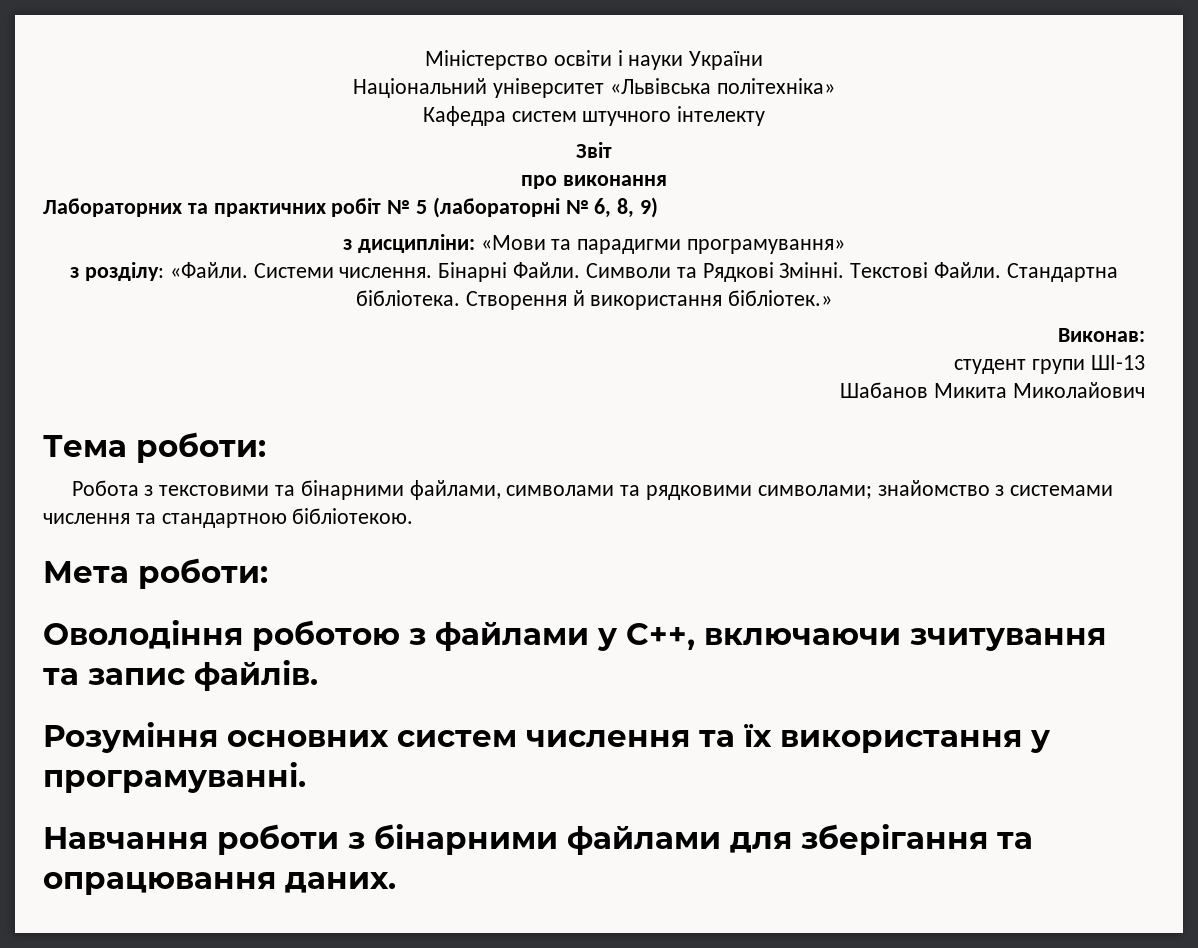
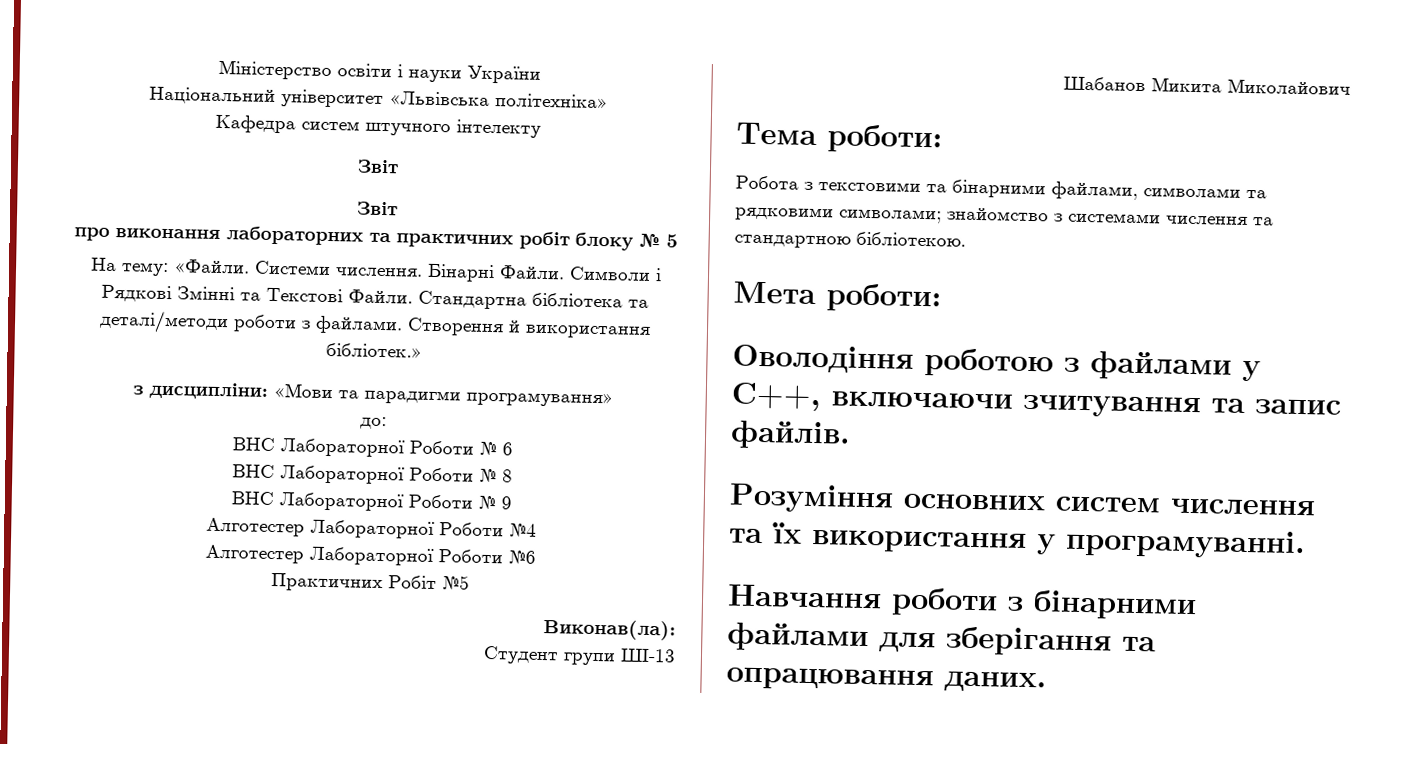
(612, 150) none -> [356,201,398,216] // Звіт
[43,198,182,217] // Лабораторних -> [226,226,364,246] лабораторних
(382, 207) none -> [575,232,634,251] блоку
[432,197,659,218] (лабораторні № 6, 8, 9) -> [90,257,662,283] [101,284,649,310] [98,309,651,339] [325,342,423,358] // На тему: «Файли. Системи числення. Бінарні Файли. Символи і Рядкові Змінні та Текстові Файли. Стандартна бібліотека та деталі/методи роботи з файлами. Створення й використання бібліотек.»
[70,262,1118,282] [355,290,833,310] [1058,328,1145,342] [954,359,1027,374] з розділу: «Файли. Системи числення. Бінарні Файли. Символи та Рядкові Змінні. Текстові Файли. Стандартна бібліотека. Створення й використання бібліотек.» // Виконав: // студент -> [359,416,387,430] [231,437,513,458] [231,464,513,485] [230,491,512,512] [205,517,537,539] [204,544,536,566] [270,572,470,593] [543,619,676,641] [483,645,559,665] до: // ВНС Лабораторної Роботи № 6 // ВНС Лабораторної Роботи № 8 // ВНС Лабораторної Роботи № 9 // Алготестер Лабораторної Роботи №4 // Алготестер Лабораторної Роботи №6 // Практичних Робіт №5 // Виконав(ла): // Студент

